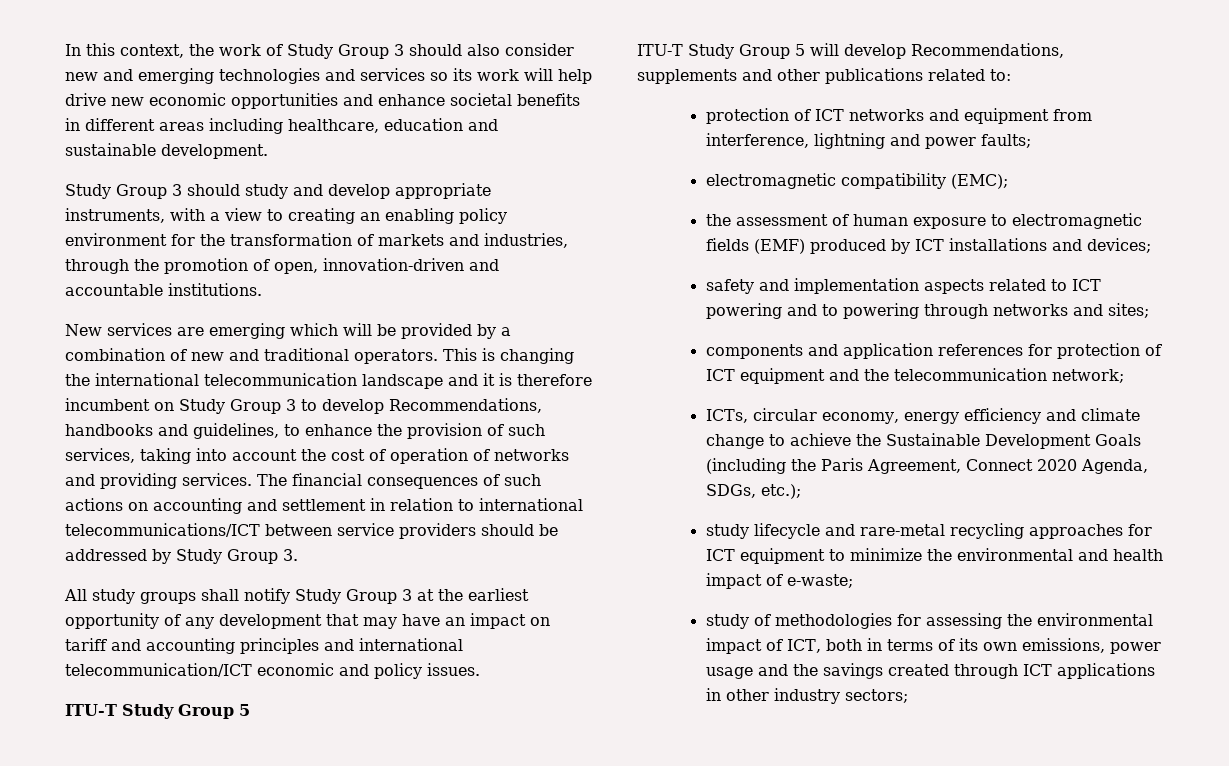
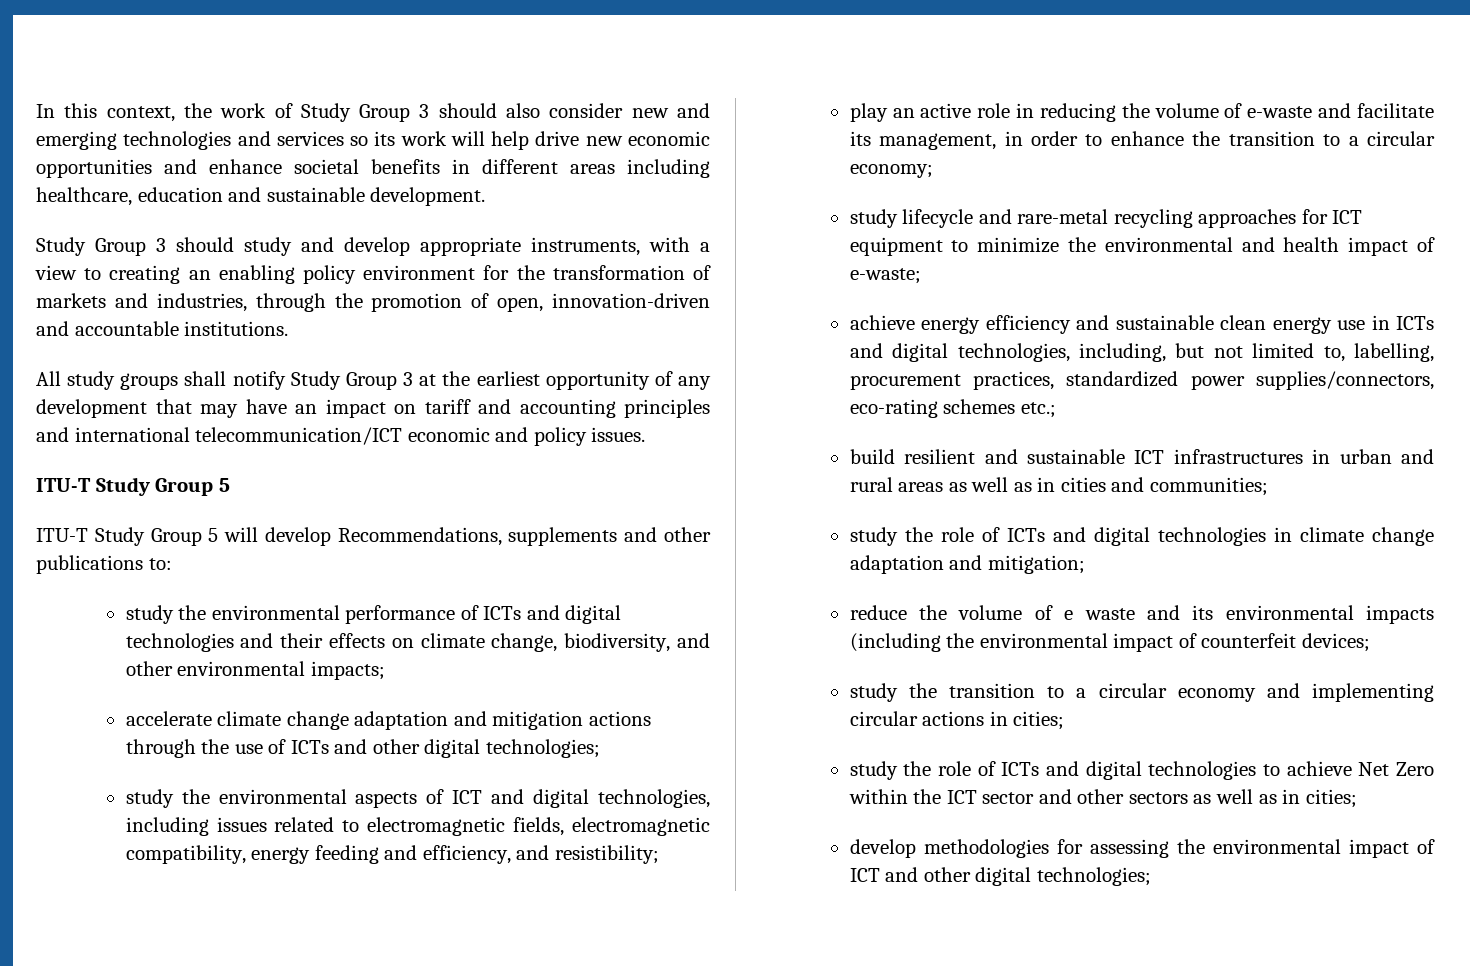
[65,323,511,339] [65,348,574,364] [65,373,592,389] [65,398,542,414] [65,423,545,439] [65,448,569,464] [65,473,541,489] [65,498,583,514] [65,523,558,539] [65,549,298,564] // New services are emerging which will be provided by a combination of new and traditional operators. This is changing the international telecommunication landscape and it is therefore incumbent on Study Group 3 to develop Recommendations, handbooks and guidelines, to enhance the provision of such services, taking into account the cost of operation of networks and providing services. The financial consequences of such actions on accounting and settlement in relation to international telecommunications/ICT between service providers should be addressed by Study Group 3. -> (289, 328) none
[928,69,985,81] related -> (143, 564) none
[705,108,1092,124] [705,133,1031,149] [705,173,1008,189] [705,213,1142,229] [705,238,1151,254] [705,278,1101,294] [705,303,1149,319] [705,343,1162,359] [705,368,1124,384] [705,408,1140,424] [705,433,1141,449] [705,458,1148,474] [705,484,801,499] protection of ICT networks and equipment from interference, lightning and power faults; // electromagnetic compatibility (EMC); // the assessment of human exposure to electromagnetic fields (EMF) produced by ICT installations and devices; // safety and implementation aspects related to ICT powering and to powering through networks and sites; // components and application references for protection of ICT equipment and the telecommunication network; // ICTs, circular economy, energy efficiency and climate change to achieve the Sustainable Development Goals (including the Paris Agreement, Connect 2020 Agenda, SDGs, etc.); -> [125,605,622,624] [125,633,710,652] [125,661,385,680] [125,711,651,730] [125,739,600,758] [125,789,710,808] [125,817,710,836] [125,845,659,864] [849,103,1434,122] [849,131,1435,150] [849,164,933,178] study the environmental performance of ICTs and digital technologies and their effects on climate change, biodiversity, and other environmental impacts; // accelerate climate change adaptation and mitigation actions through the use of ICTs and other digital technologies; // study the environmental aspects of ICT and digital technologies, including issues related to electromagnetic fields, electromagnetic compatibility, energy feeding and efficiency, and resistibility; // play an active role in reducing the volume of e-waste and facilitate its management, in order to enhance the transition to a circular economy;
[705,614,771,629] study of -> [849,315,1434,334] [849,343,1434,362] [849,371,1434,390] [849,399,1056,418] [849,449,1434,464] [849,477,1268,496] [849,527,1434,546] [849,555,1085,574] [849,605,1434,624] [849,633,1370,652] [849,683,1434,702] [849,711,1065,730] [849,761,1434,780] [848,789,1357,808] [849,839,916,858] achieve energy efficiency and sustainable clean energy use in ICTs and digital technologies, including, but not limited to, labelling, procurement practices, standardized power supplies/connectors, eco-rating schemes etc.; // build resilient and sustainable ICT infrastructures in urban and rural areas as well as in cities and communities; // study the role of ICTs and digital technologies in climate change adaptation and mitigation; // reduce the volume of e waste and its environmental impacts (including the environmental impact of counterfeit devices; // study the transition to a circular economy and implementing circular actions in cities; // study the role of ICTs and digital technologies to achieve Net Zero within the ICT sector and other sectors as well as in cities; // develop
[786,638,1161,654] [705,663,1155,679] [705,688,908,704] ICT, both in terms of its own emissions, power usage and the savings created through ICT applications in other industry sectors; -> [849,867,1151,886] ICT and other digital technologies;

